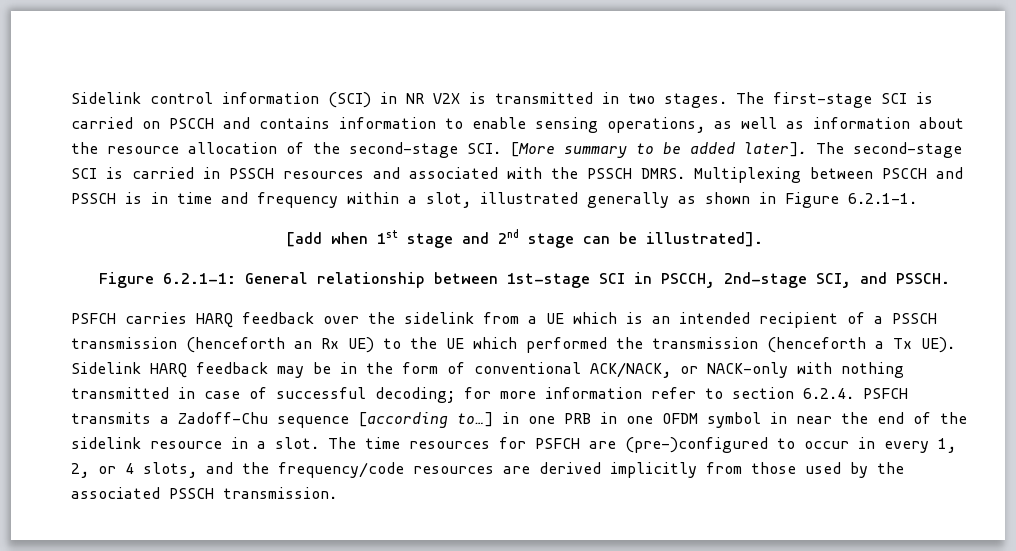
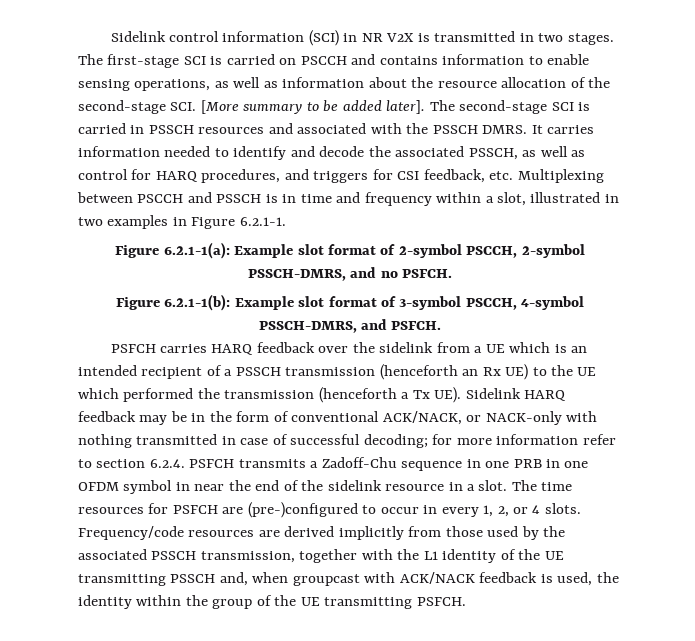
(685, 173) none -> [531,125,595,134] [78,146,586,160] [78,169,514,183] It carries information needed to identify and decode the associated PSSCH, as well as control for HARQ procedures, and triggers for CSI feedback, etc.
[587,192,750,208] generally as shown -> [604,194,619,203] [78,215,169,229] in two examples
[285,229,763,248] [98,272,950,288] [add when 1st stage and 2nd stage can be illustrated]. // Figure 6.2.1-1: General relationship between 1st-stage SCI in PSCCH, 2nd-stage SCI, and PSSCH. -> [115,242,585,259] [247,267,453,281] [115,294,585,311] [258,319,442,333] Figure 6.2.1-1(a): Example slot format of 2-symbol PSCCH, 2-symbol PSSCH-DMRS, and no PSFCH. // Figure 6.2.1-1(b): Example slot format of 3-symbol PSCCH, 4-symbol PSSCH-DMRS, and PSFCH.
[358,412,493,428] [according to…] -> (463, 466) none
[143,462,404,478] slots, and the frequency/code -> [544,503,581,514] [78,526,184,540] slots. Frequency/code
[223,487,337,499] transmission. -> [200,549,564,563] [78,572,619,586] [78,595,466,609] transmission, together with the L1 identity of the UE transmitting PSSCH and, when groupcast with ACK/NACK feedback is used, the identity within the group of the UE transmitting PSFCH.

